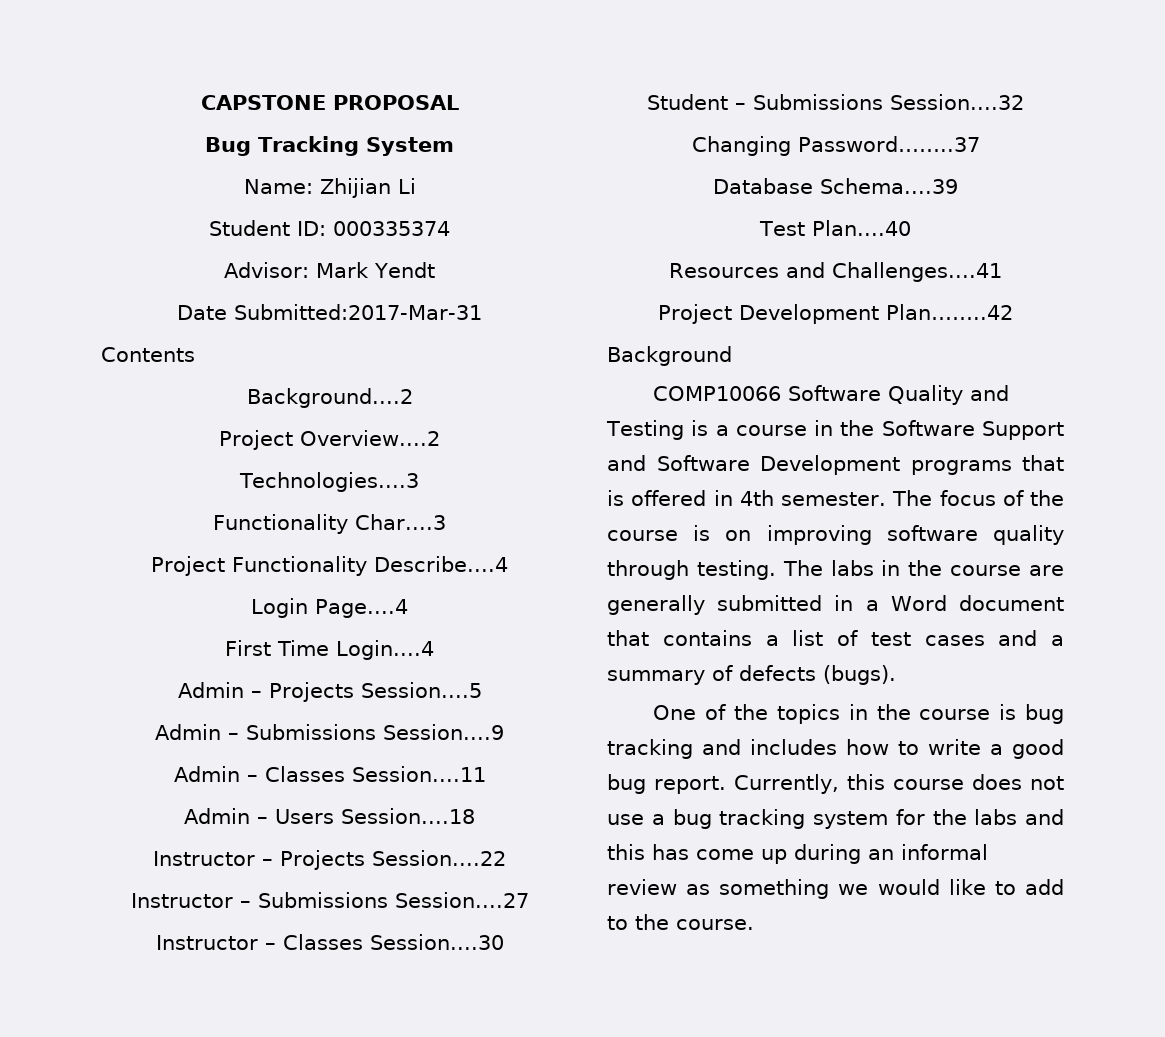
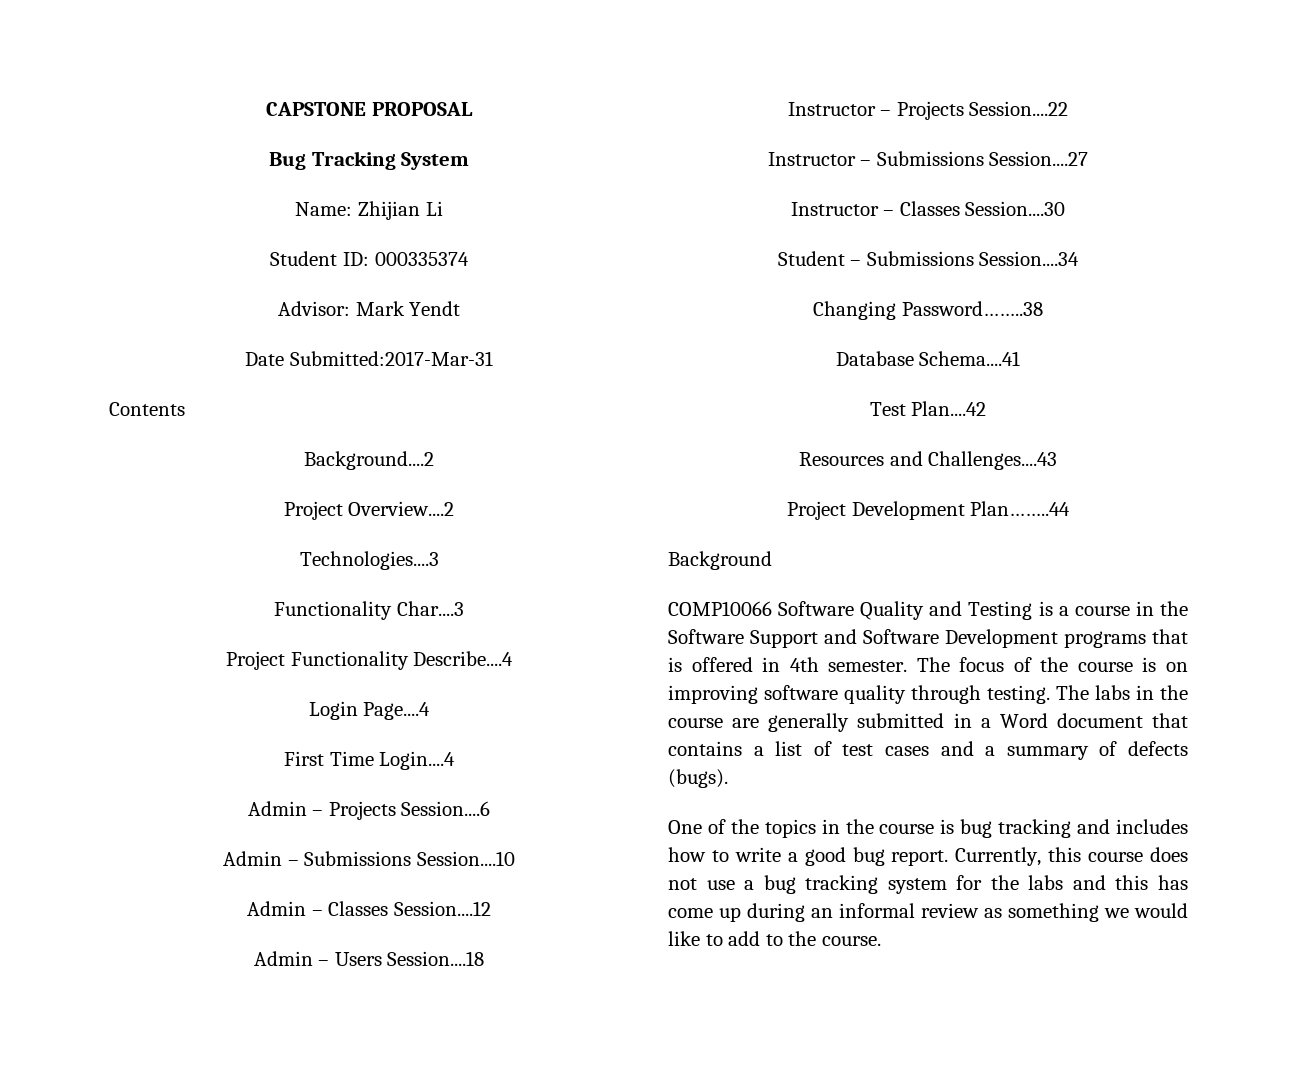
[360,682,482,698] Session....5 -> [401,801,491,816] Session....6
[383,724,504,740] Session....9 -> [416,851,515,866] Session....10
[351,766,486,782] Session....11 -> [393,901,491,916] Session....12
[890,94,1024,110] Session....32 -> [979,251,1080,266] Session....34
[797,136,980,152] Password……..37 -> [901,301,1043,316] Password……..38
[820,178,958,194] Schema....39 -> [919,351,1021,366] Schema....41
[811,220,911,236] Plan....40 -> [911,401,987,416] Plan....42
[831,262,1002,282] Challenges....41 -> [928,451,1058,470] Challenges....43
[886,304,1013,320] Plan……..42 -> [970,501,1071,516] Plan……..44

